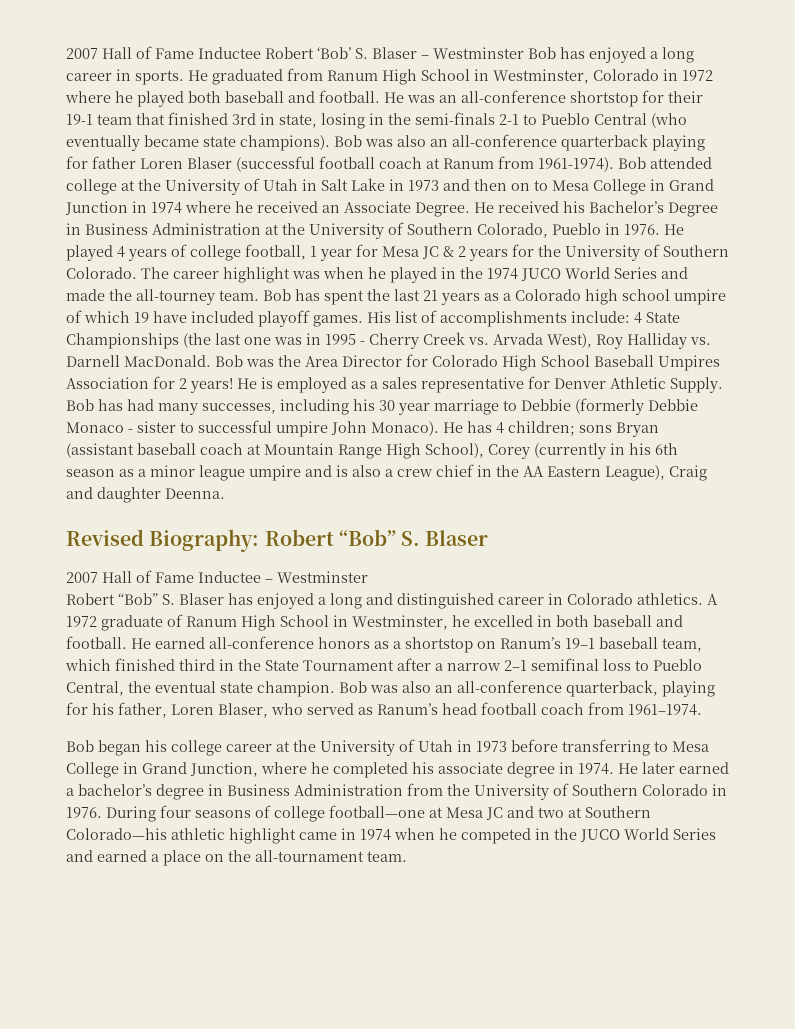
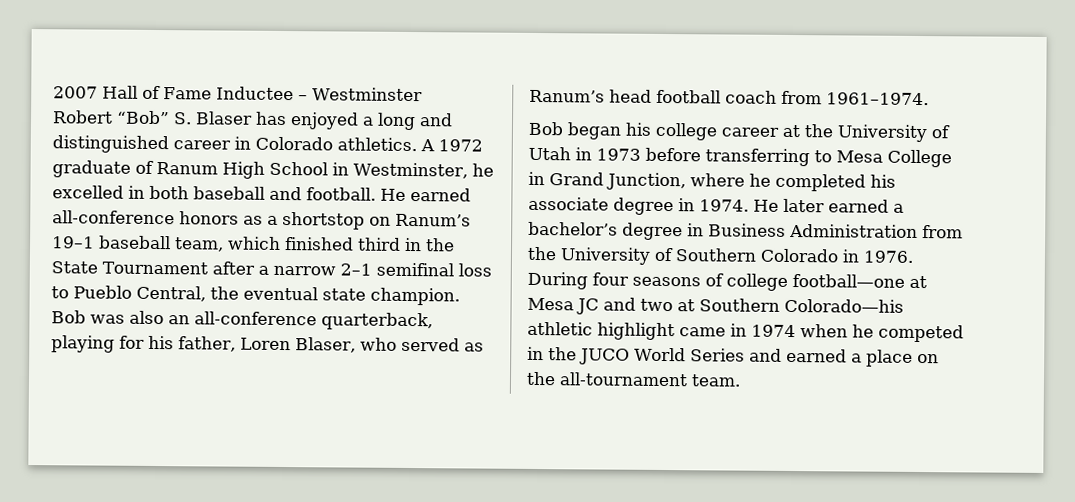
[66,46,694,63] [66,68,713,85] [65,90,703,107] [66,112,687,129] [66,134,705,151] [66,156,712,172] [66,178,714,195] [65,201,718,217] [66,222,684,239] [66,244,729,261] [66,267,688,283] [66,289,726,305] [66,310,680,327] [66,332,711,349] [66,354,720,371] [66,376,723,393] [66,398,698,415] [66,420,659,437] [66,443,678,459] [66,464,707,481] [66,487,225,503] [66,529,489,552] [66,570,261,583] 2007 Hall of Fame Inductee Robert ‘Bob’ S. Blaser – Westminster Bob has enjoyed a long career in sports. He graduated from Ranum High School in Westminster, Colorado in 1972 where he played both baseball and football. He was an all-conference shortstop for their 19-1 team that finished 3rd in state, losing in the semi-finals 2-1 to Pueblo Central (who eventually became state champions). Bob was also an all-conference quarterback playing for father Loren Blaser (successful football coach at Ranum from 1961-1974). Bob attended college at the University of Utah in Salt Lake in 1973 and then on to Mesa College in Grand Junction in 1974 where he received an Associate Degree. He received his Bachelor’s Degree in Business Administration at the University of Southern Colorado, Pueblo in 1976. He played 4 years of college football, 1 year for Mesa JC & 2 years for the University of Southern Colorado. The career highlight was when he played in the 1974 JUCO World Series and made the all-tourney team. Bob has spent the last 21 years as a Colorado high school umpire of which 19 have included playoff games. His list of accomplishments include: 4 State Championships (the last one was in 1995 - Cherry Creek vs. Arvada West), Roy Halliday vs. Darnell MacDonald. Bob was the Area Director for Colorado High School Baseball Umpires Association for 2 years! He is employed as a sales representative for Denver Athletic Supply. Bob has had many successes, including his 30 year marriage to Debbie (formerly Debbie Monaco - sister to successful umpire John Monaco). He has 4 children; sons Bryan (assistant baseball coach at Mountain Range High School), Corey (currently in his 6th season as a minor league umpire and is also a crew chief in the AA Eastern League), Craig and daughter Deenna. // Revised Biography: Robert “Bob” S. Blaser // 2007 Hall of Fame Inductee -> [53,85,294,101] 2007 Hall of Fame Inductee

